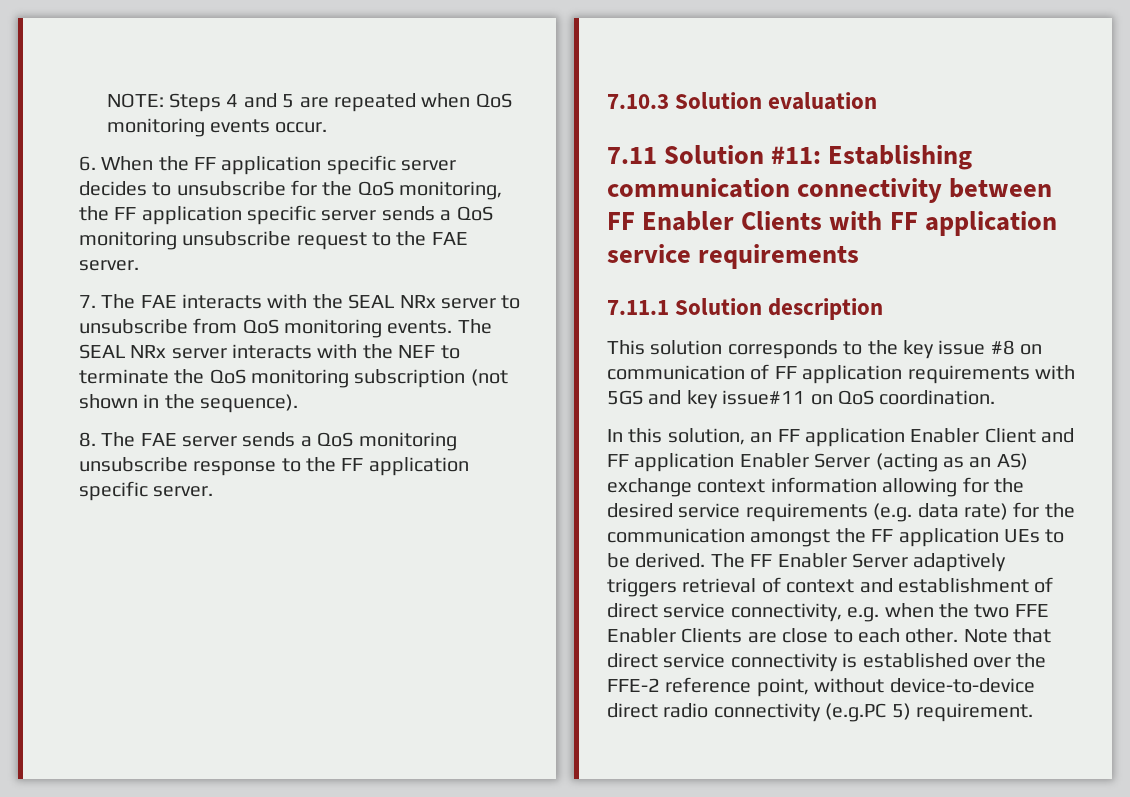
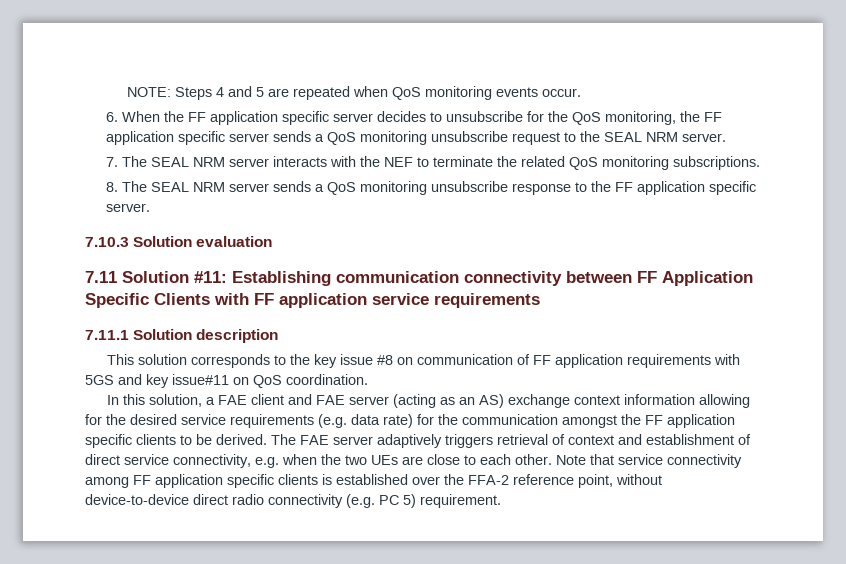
[431,232,468,245] FAE -> [604,132,679,142] SEAL NRM
[140,294,521,309] [78,318,492,338] [78,344,167,359] FAE interacts with the SEAL NRx server to unsubscribe from QoS monitoring events. The SEAL NRx -> [151,157,226,167] SEAL NRM
[209,369,508,388] [78,394,299,413] QoS monitoring subscription (not shown in the sequence). -> [521,156,761,170] related QoS monitoring subscriptions.
[140,433,177,446] FAE -> [151,182,226,192] SEAL NRM
[642,211,735,231] Enabler -> [662,271,753,286] [85,293,149,308] Application Specific
[750,428,1075,447] [607,453,871,472] an FF application Enabler Client and FF application Enabler Server -> [206,394,390,405] a FAE client and FAE server
[1004,529,1040,543] UEs -> [85,434,176,448] specific clients
[750,553,908,568] FF Enabler Server -> [300,435,373,445] FAE server
[1014,604,1049,617] [607,628,743,643] FFE Enabler Clients -> [371,455,398,465] UEs
[607,653,658,668] direct -> (614, 459) none
(838, 662) none -> [85,474,318,488] among FF application specific clients
[607,678,660,692] FFE-2 -> [468,475,509,485] FFA-2
[825,703,887,722] (e.g.PC -> [346,494,399,508] (e.g. PC

